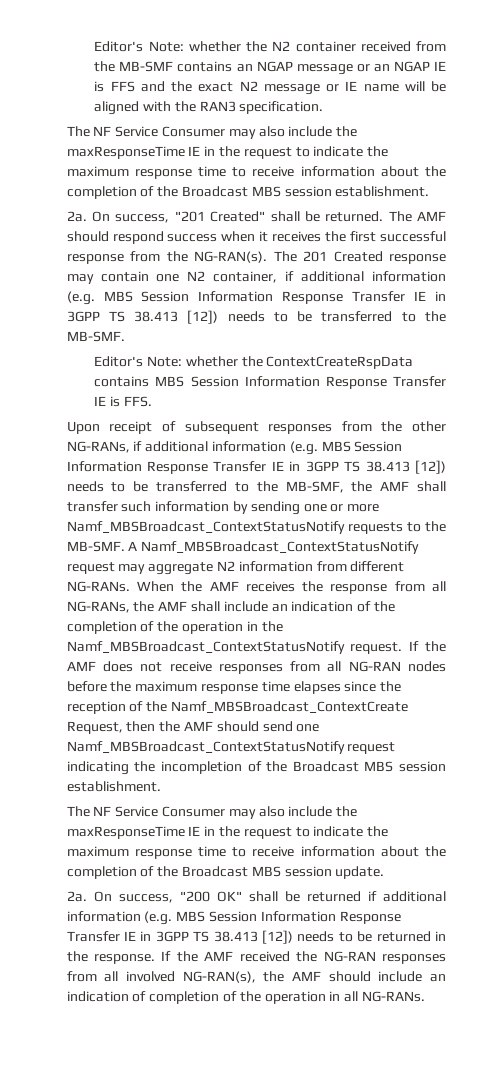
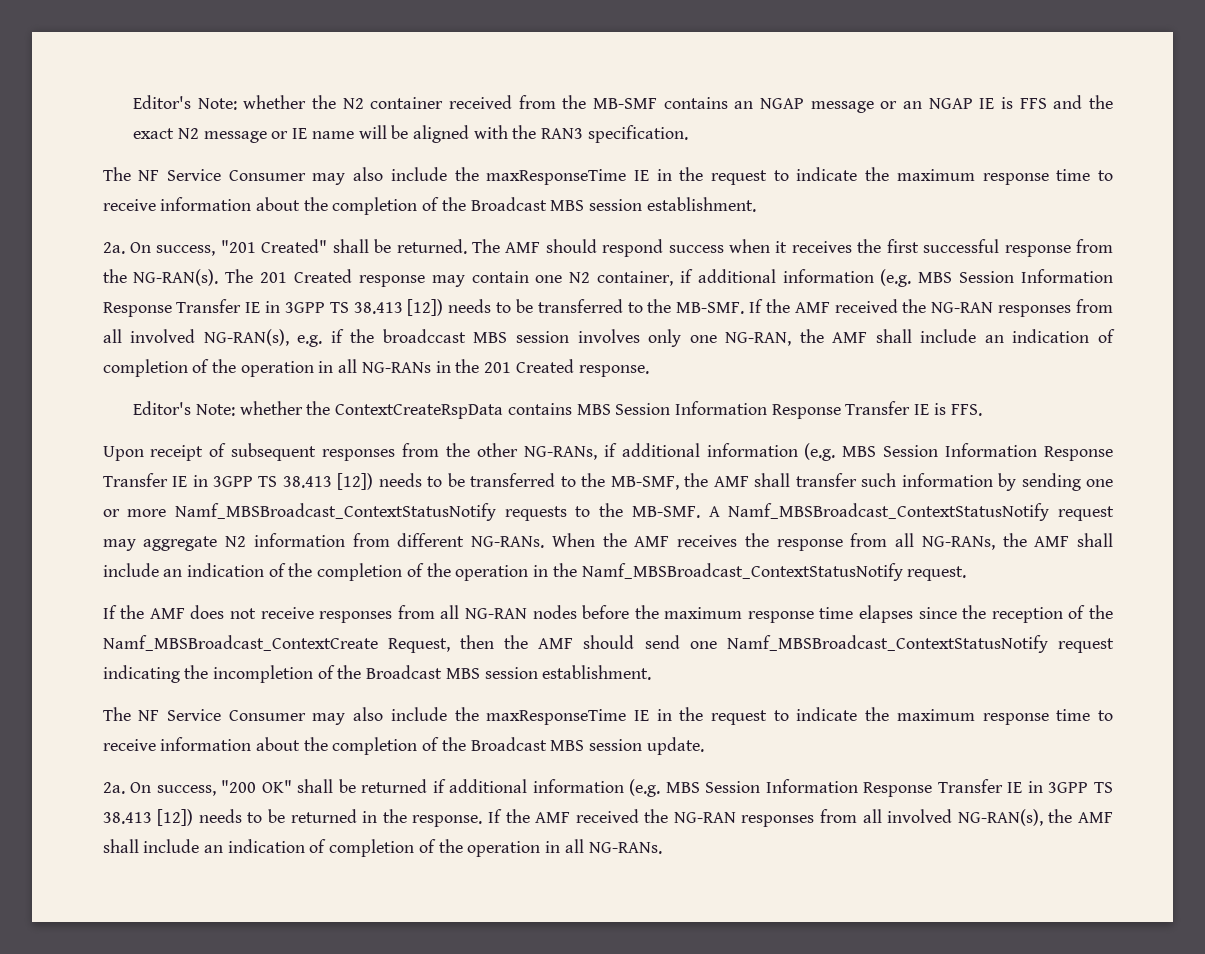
(125, 336) none -> [749,299,1113,317] [102,329,1116,347] [102,359,649,377] If the AMF received the NG-RAN responses from all involved NG-RAN(s), e.g. if the broadccast MBS session involves only one NG-RAN, the AMF shall include an indication of completion of the operation in all NG-RANs in the 201 Created response.
(403, 648) none -> (967, 573) //
[328,971,371,982] should -> [102,839,139,853] shall

